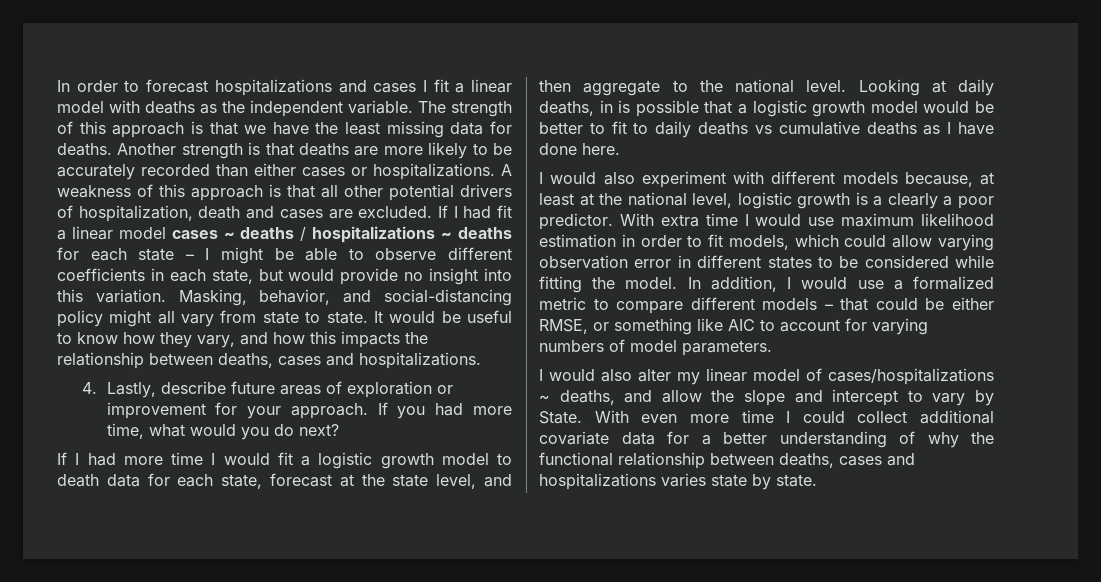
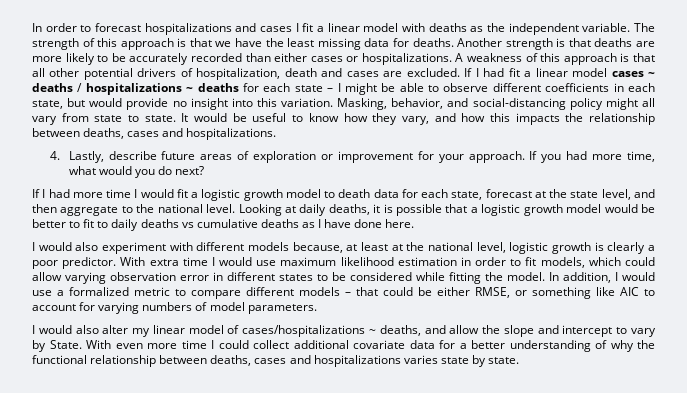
[599,100,613,113] in -> [373,204,381,213] it
[873,196,883,206] a -> (604, 246) none

